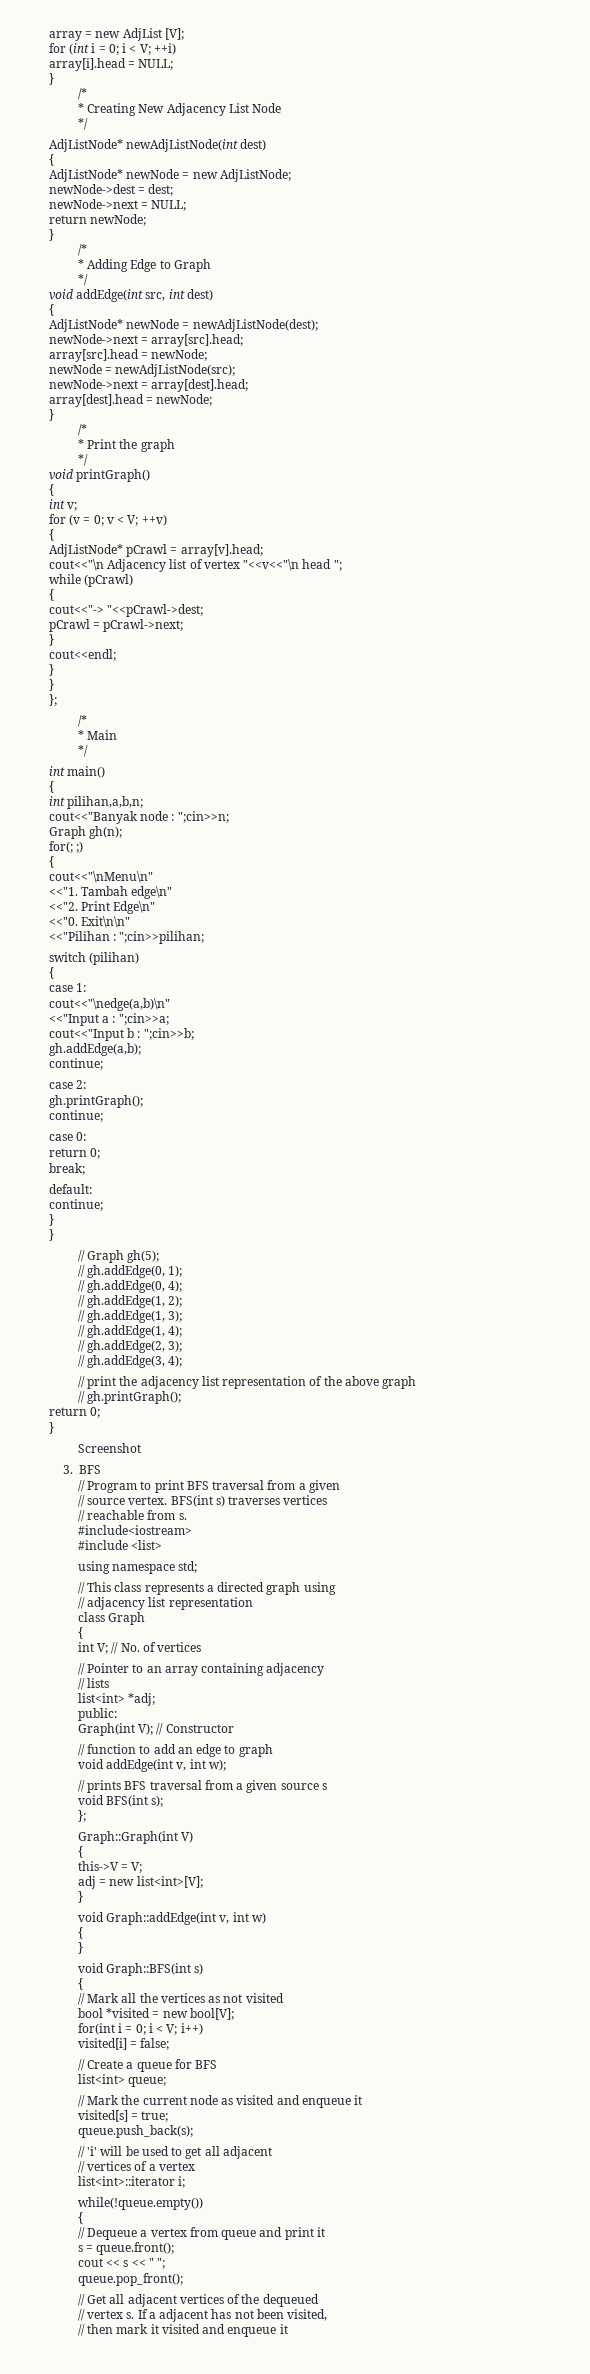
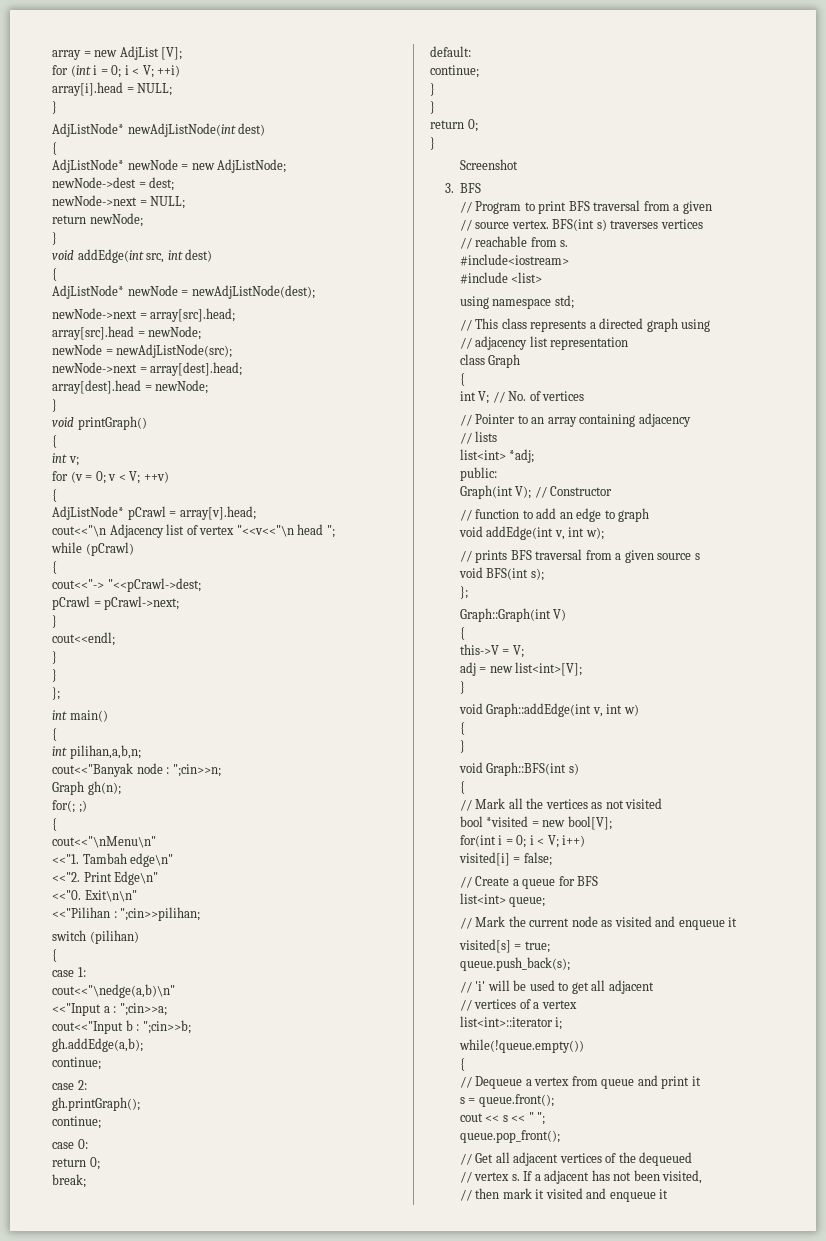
[77,88,87,100] [77,103,282,116] [77,118,88,130] // /* // * Creating New Adjacency List Node // */ -> (57, 107) none
[77,244,87,256] [77,259,211,272] [77,274,88,286] // /* // * Adding Edge to Graph // */ -> (57, 238) none
[77,424,87,436] [77,439,175,452] [77,454,88,466] // /* // * Print the graph // */ -> (57, 405) none
[77,715,87,727] [77,730,118,740] [77,745,88,757] // /* // * Main // */ -> (60, 693) none
[77,1250,160,1263] [77,1265,183,1278] [77,1280,183,1293] [77,1295,183,1308] [77,1310,183,1323] [77,1325,183,1338] [77,1340,183,1353] [77,1355,183,1368] [77,1376,417,1389] [77,1391,182,1404] // // Graph gh(5); // // gh.addEdge(0, 1); // // gh.addEdge(0, 4); // // gh.addEdge(1, 2); // // gh.addEdge(1, 3); // // gh.addEdge(1, 4); // // gh.addEdge(2, 3); // // gh.addEdge(3, 4); // // print the adjacency list representation of the above graph // // gh.printGraph(); -> (435, 107) none

